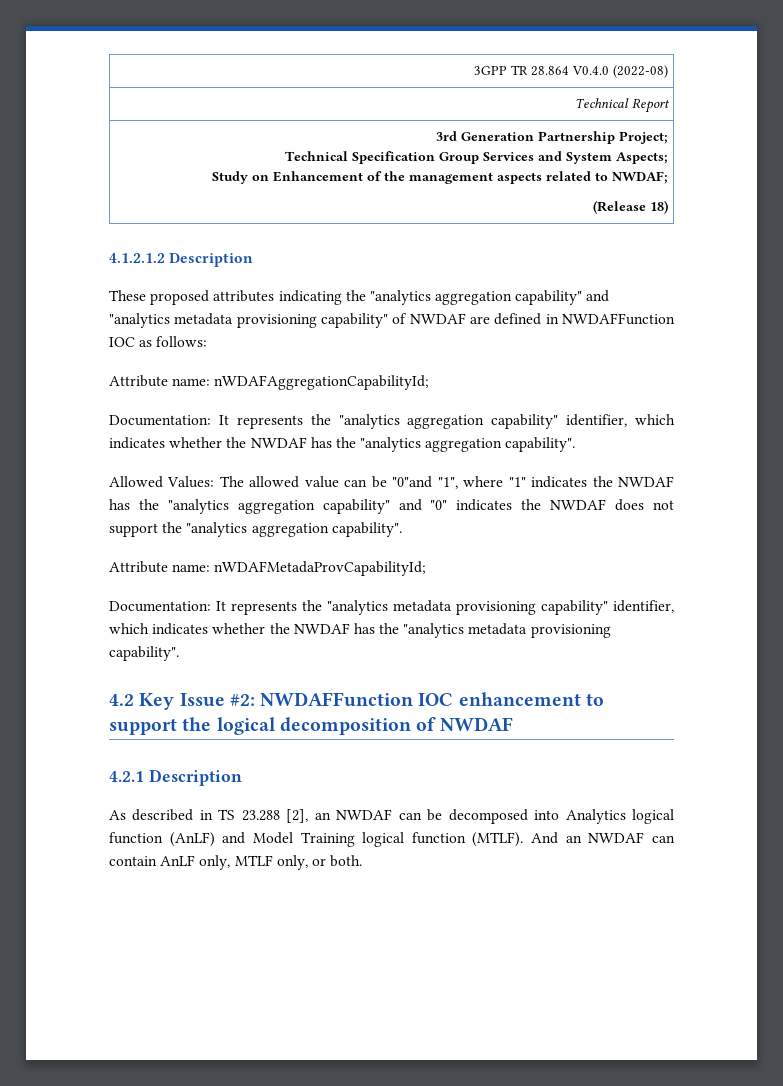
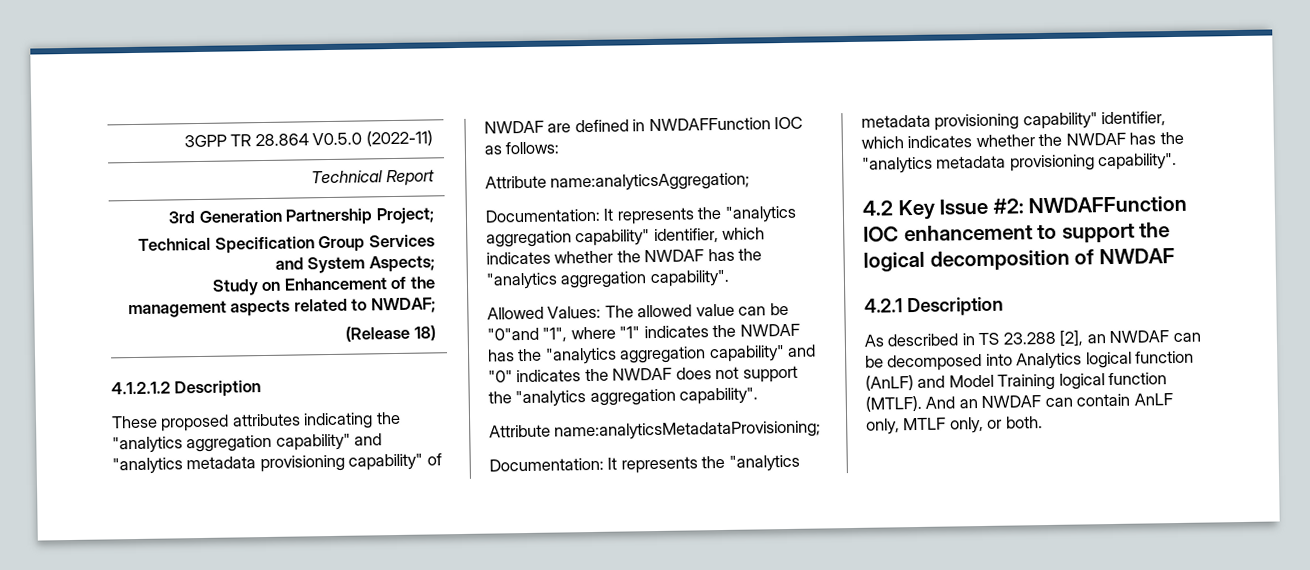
[571,65,668,78] V0.4.0 (2022-08) -> [312,130,433,147] V0.5.0 (2022-11)
[172,375,430,390] name: nWDAFAggregationCapabilityId; -> [550,172,751,192] name:analyticsAggregation;
[172,561,427,576] name: nWDAFMetadaProvCapabilityId; -> [554,420,822,441] name:analyticsMetadataProvisioning;

